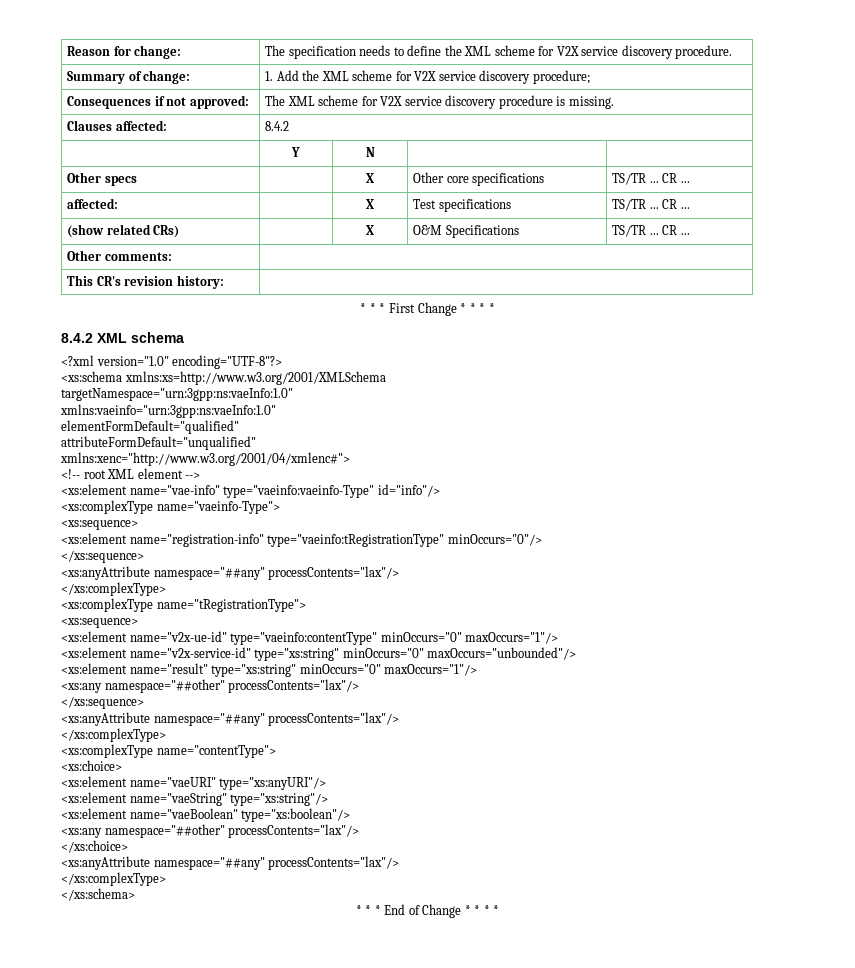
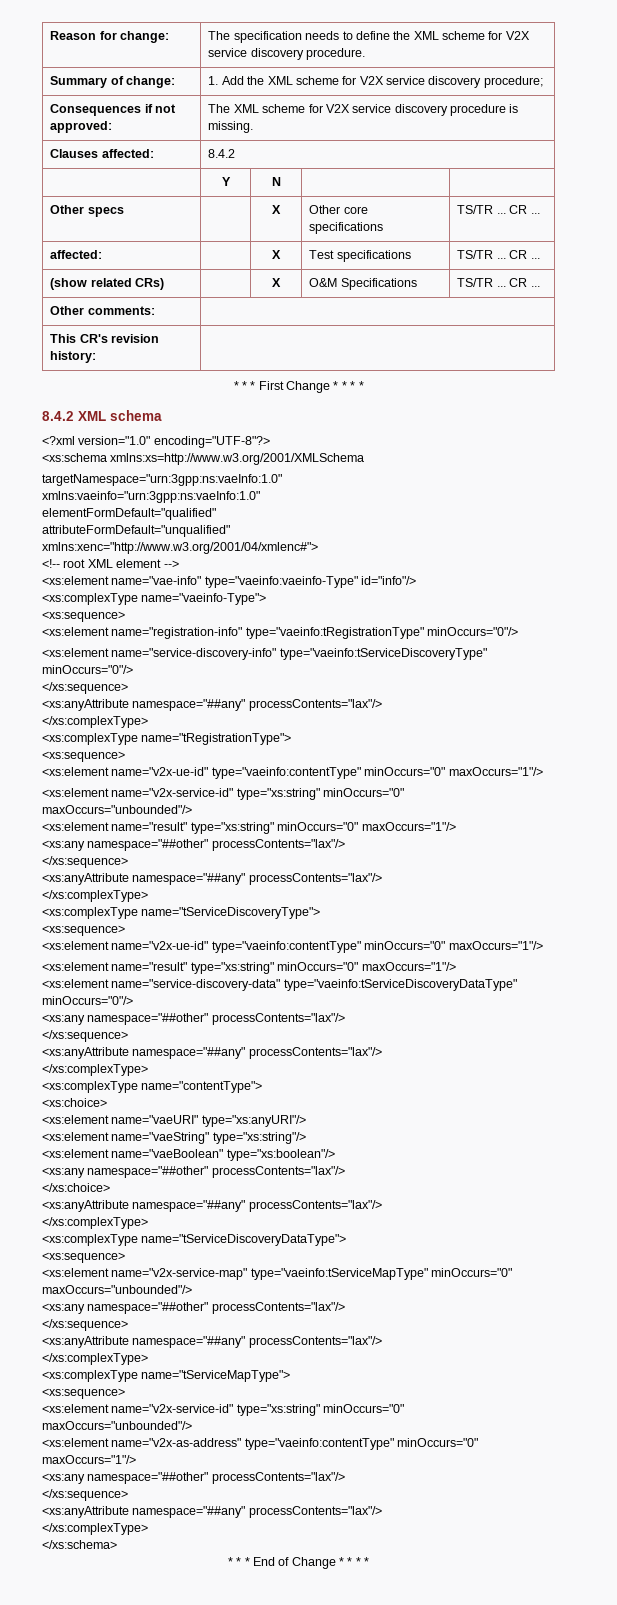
(542, 540) none -> [42,648,487,660] [42,665,133,674] // <xs:element name="service-discovery-info" type="vaeinfo:tServiceDiscoveryType" minOccurs="0"/>
(166, 735) none -> [42,907,321,919] [42,925,125,936] [42,941,543,953] [42,962,456,974] [42,979,517,991] [42,996,133,1005] [42,1013,345,1025] [42,1030,128,1042] [42,1047,382,1059] [42,1064,148,1076] // <xs:complexType name="tServiceDiscoveryType"> // <xs:sequence> // <xs:element name="v2x-ue-id" type="vaeinfo:contentType" minOccurs="0" maxOccurs="1"/> // <xs:element name="result" type="xs:string" minOccurs="0" maxOccurs="1"/> // <xs:element name="service-discovery-data" type="vaeinfo:tServiceDiscoveryDataType" minOccurs="0"/> // <xs:any namespace="##other" processContents="lax"/> // </xs:sequence> // <xs:anyAttribute namespace="##any" processContents="lax"/> // </xs:complexType>
(166, 879) none -> [42,1234,347,1246] [42,1252,125,1263] [42,1268,513,1280] [42,1285,192,1294] [42,1302,345,1314] [42,1319,128,1331] [42,1336,382,1348] [42,1353,148,1365] [42,1370,291,1382] [42,1388,125,1399] [42,1404,405,1416] [42,1421,192,1430] [42,1438,479,1450] [42,1455,136,1464] [42,1472,345,1484] [42,1489,128,1501] [42,1506,382,1518] [42,1523,148,1535] // <xs:complexType name="tServiceDiscoveryDataType"> // <xs:sequence> // <xs:element name="v2x-service-map" type="vaeinfo:tServiceMapType" minOccurs="0" maxOccurs="unbounded"/> // <xs:any namespace="##other" processContents="lax"/> // </xs:sequence> // <xs:anyAttribute namespace="##any" processContents="lax"/> // </xs:complexType> // <xs:complexType name="tServiceMapType"> // <xs:sequence> // <xs:element name="v2x-service-id" type="xs:string" minOccurs="0" maxOccurs="unbounded"/> // <xs:element name="v2x-as-address" type="vaeinfo:contentType" minOccurs="0" maxOccurs="1"/> // <xs:any namespace="##other" processContents="lax"/> // </xs:sequence> // <xs:anyAttribute namespace="##any" processContents="lax"/> // </xs:complexType>

